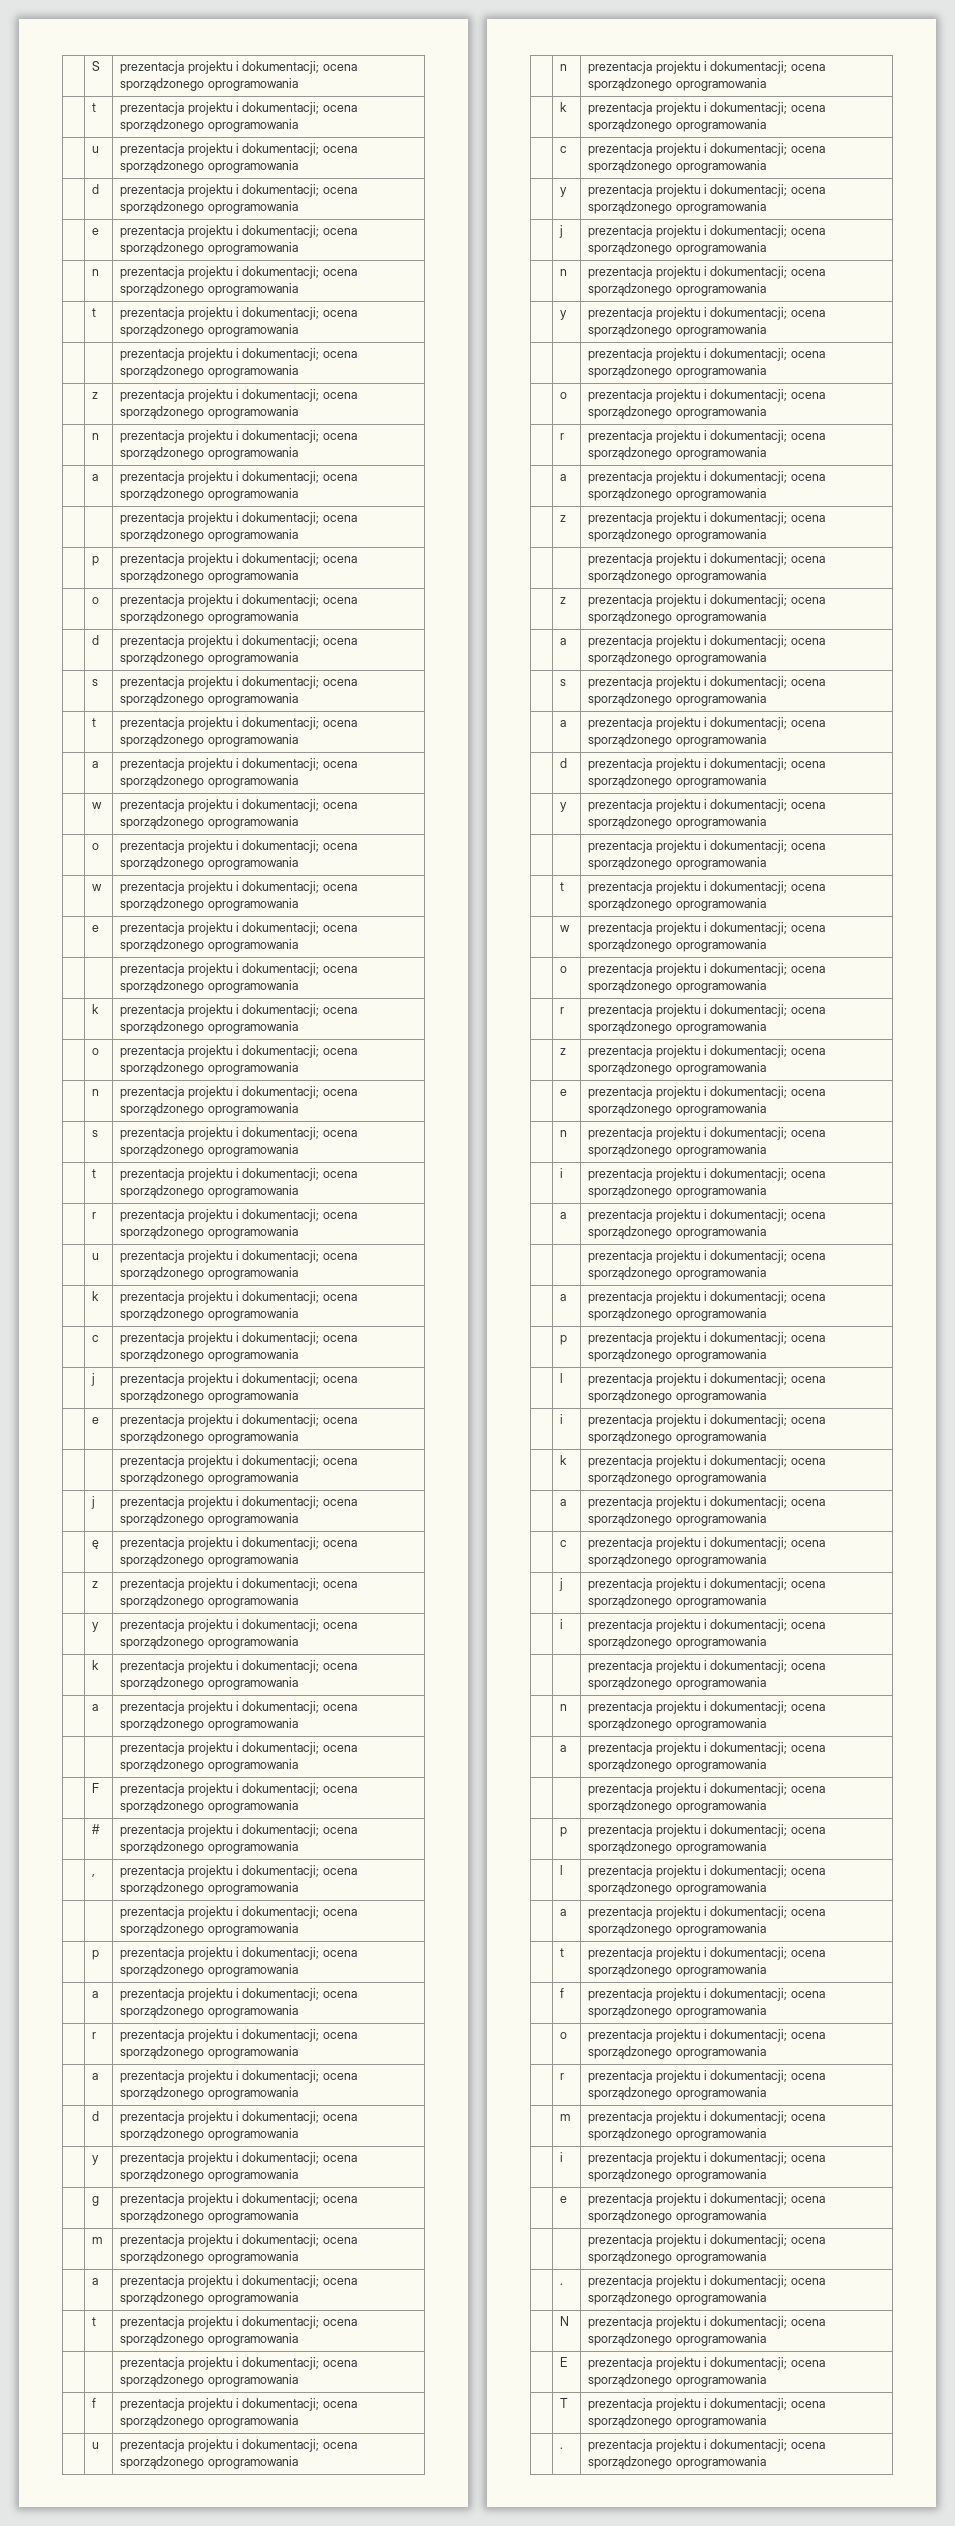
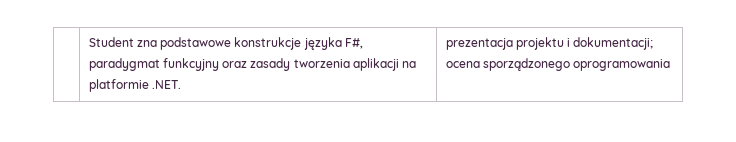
[92,61,101,71] [120,61,357,74] [120,78,298,91] [92,103,97,112] [120,102,357,115] [120,119,298,132] [92,146,100,153] [120,143,357,156] [120,160,298,173] [92,184,100,194] [120,184,357,197] [120,201,298,214] [92,228,100,235] [120,225,357,238] [120,242,298,255] [92,269,100,276] [120,266,357,279] [120,283,298,296] [92,308,97,317] [120,307,357,320] [120,324,298,337] [120,348,357,361] [120,365,298,378] [92,392,99,399] [120,389,357,402] [120,406,298,419] [92,433,100,440] [120,430,357,443] [120,447,298,460] [92,474,99,481] [120,471,357,484] [120,488,298,501] [120,512,357,525] [120,529,298,542] [92,556,100,566] [120,553,357,566] [120,570,298,583] [92,597,100,604] [120,594,357,607] [120,611,298,624] [92,635,100,645] [120,635,357,648] [120,652,298,665] [92,679,99,686] [120,676,357,689] [120,693,298,706] [92,718,97,727] [120,717,357,730] [120,734,298,747] [92,761,99,768] [120,758,357,771] [120,775,298,788] [92,802,103,809] [120,799,357,812] [120,816,298,829] [92,843,100,850] [120,840,357,853] [120,857,298,870] [92,884,103,891] [120,881,357,894] [120,898,298,911] [92,925,100,932] [120,922,357,935] [120,939,298,952] [120,963,357,976] [120,980,298,993] [92,1004,100,1014] [120,1004,357,1017] [120,1021,298,1034] [92,1048,100,1055] [120,1045,357,1058] [120,1062,298,1075] [92,1089,100,1096] [120,1086,357,1099] [120,1103,298,1116] [92,1130,99,1137] [120,1127,357,1140] [120,1144,298,1157] [92,1169,97,1178] [120,1168,357,1181] [120,1185,298,1198] [92,1212,97,1219] [120,1209,357,1222] [120,1226,298,1239] [92,1253,100,1260] [120,1250,357,1263] [120,1267,298,1280] [92,1291,100,1301] [120,1291,357,1304] [120,1308,298,1321] [92,1335,100,1342] [120,1332,357,1345] [120,1349,298,1362] [91,1373,96,1386] [120,1373,357,1386] [120,1390,298,1403] [92,1417,100,1424] [120,1414,357,1427] [120,1431,298,1444] [120,1455,357,1468] [120,1472,298,1485] [91,1496,96,1509] [120,1496,357,1509] [120,1513,298,1526] [92,1540,100,1549] [120,1537,357,1550] [120,1554,298,1567] [92,1581,99,1588] [120,1578,357,1591] [120,1595,298,1608] [92,1622,100,1632] [120,1619,357,1632] [120,1636,298,1649] [92,1660,100,1670] [120,1660,357,1673] [120,1677,298,1690] [92,1704,99,1711] [120,1701,357,1714] [120,1718,298,1731] [120,1742,357,1755] [120,1759,298,1772] [92,1783,100,1793] [120,1783,357,1796] [120,1800,298,1813] [92,1824,101,1834] [120,1824,357,1837] [120,1841,298,1854] [92,1874,96,1877] [120,1865,357,1878] [120,1882,298,1895] [120,1906,357,1919] [120,1923,298,1936] [92,1950,100,1960] [120,1947,357,1960] [120,1964,298,1977] [92,1991,99,1998] [120,1988,357,2001] [120,2005,298,2018] [92,2032,97,2039] [120,2029,357,2042] [120,2046,298,2059] [92,2073,99,2080] [120,2070,357,2083] [120,2087,298,2100] [92,2111,100,2121] [120,2111,357,2124] [120,2128,298,2141] [92,2155,100,2165] [120,2152,357,2165] [120,2169,298,2182] [92,2196,100,2206] [120,2193,357,2206] [120,2210,298,2223] [92,2237,103,2244] [120,2234,357,2247] [120,2251,298,2264] [92,2278,99,2285] [120,2275,357,2288] [120,2292,298,2305] [92,2317,97,2326] [120,2316,357,2329] [120,2333,298,2346] [120,2357,357,2370] [120,2374,298,2387] [92,2398,97,2408] [120,2398,357,2411] [120,2415,298,2428] [92,2442,100,2449] [120,2439,357,2452] [120,2456,298,2469] [560,64,568,71] [588,61,825,74] [588,78,766,91] [560,102,568,112] [588,102,825,115] [588,119,766,132] [560,146,568,153] [588,143,825,156] [588,160,766,173] [560,187,568,197] [588,184,825,197] [588,201,766,214] [559,225,564,238] [588,225,825,238] [588,242,766,255] [560,269,568,276] [588,266,825,279] [588,283,766,296] [560,310,568,320] [588,307,825,320] [588,324,766,337] [588,348,825,361] [588,365,766,378] [560,392,568,399] [588,389,825,402] [588,406,766,419] [560,433,565,440] [588,430,825,443] [588,447,766,460] [560,474,567,481] [588,471,825,484] [588,488,766,501] [560,515,567,522] [588,512,825,525] [588,529,766,542] [588,553,825,566] [588,570,766,583] [560,597,567,604] [588,594,825,607] [588,611,766,624] [560,638,567,645] [588,635,825,648] [588,652,766,665] [560,679,567,686] [588,676,825,689] [588,693,766,706] [560,720,567,727] [588,717,825,730] [588,734,766,747] [560,758,568,768] [588,758,825,771] [588,775,766,788] [560,802,568,812] [588,799,825,812] [588,816,766,829] [588,840,825,853] [588,857,766,870] [560,882,565,891] [588,881,825,894] [588,898,766,911] [560,925,571,932] [588,922,825,935] [588,939,766,952] [560,966,568,973] [588,963,825,976] [588,980,766,993] [560,1007,565,1014] [588,1004,825,1017] [588,1021,766,1034] [560,1048,567,1055] [588,1045,825,1058] [588,1062,766,1075] [560,1089,568,1096] [588,1086,825,1099] [588,1103,766,1116] [560,1130,568,1137] [588,1127,825,1140] [588,1144,766,1157] [560,1168,564,1178] [588,1168,825,1181] [588,1185,766,1198] [560,1212,567,1219] [588,1209,825,1222] [588,1226,766,1239] [588,1250,825,1263] [588,1267,766,1280] [560,1294,567,1301] [588,1291,825,1304] [588,1308,766,1321] [560,1335,568,1345] [588,1332,825,1345] [588,1349,766,1362] [560,1373,564,1383] [588,1373,825,1386] [588,1390,766,1403] [560,1414,564,1424] [588,1414,825,1427] [588,1431,766,1444] [560,1455,568,1465] [588,1455,825,1468] [588,1472,766,1485] [560,1499,567,1506] [588,1496,825,1509] [588,1513,766,1526] [560,1540,568,1547] [588,1537,825,1550] [588,1554,766,1567] [559,1578,564,1591] [588,1578,825,1591] [588,1595,766,1608] [560,1619,564,1629] [588,1619,825,1632] [588,1636,766,1649] [588,1660,825,1673] [588,1677,766,1690] [560,1704,568,1711] [588,1701,825,1714] [588,1718,766,1731] [560,1745,567,1752] [588,1742,825,1755] [588,1759,766,1772] [588,1783,825,1796] [588,1800,766,1813] [560,1827,568,1837] [588,1824,825,1837] [588,1841,766,1854] [560,1865,564,1875] [588,1865,825,1878] [588,1882,766,1895] [560,1909,567,1916] [588,1906,825,1919] [588,1923,766,1936] [560,1948,565,1957] [588,1947,825,1960] [588,1964,766,1977] [560,1988,565,1998] [588,1988,825,2001] [588,2005,766,2018] [560,2032,568,2039] [588,2029,825,2042] [588,2046,766,2059] [560,2073,565,2080] [588,2070,825,2083] [588,2087,766,2100] [560,2114,571,2121] [588,2111,825,2124] [588,2128,766,2141] [560,2152,564,2162] [588,2152,825,2165] [588,2169,766,2182] [560,2196,568,2203] [588,2193,825,2206] [588,2210,766,2223] [588,2234,825,2247] [588,2251,766,2264] [560,2283,564,2285] [588,2275,825,2288] [588,2292,766,2305] [560,2316,570,2326] [588,2316,825,2329] [588,2333,766,2346] [560,2357,568,2367] [588,2357,825,2370] [588,2374,766,2387] [560,2398,569,2408] [588,2398,825,2411] [588,2415,766,2428] [560,2447,564,2449] [588,2439,825,2452] [588,2456,766,2469] | S | prezentacja projektu i dokumentacji; ocena sporządzonego oprogramowania // | t | prezentacja projektu i dokumentacji; ocena sporządzonego oprogramowania // | u | prezentacja projektu i dokumentacji; ocena sporządzonego oprogramowania // | d | prezentacja projektu i dokumentacji; ocena sporządzonego oprogramowania // | e | prezentacja projektu i dokumentacji; ocena sporządzonego oprogramowania // | n | prezentacja projektu i dokumentacji; ocena sporządzonego oprogramowania // | t | prezentacja projektu i dokumentacji; ocena sporządzonego oprogramowania // | | prezentacja projektu i dokumentacji; ocena sporządzonego oprogramowania // | z | prezentacja projektu i dokumentacji; ocena sporządzonego oprogramowania // | n | prezentacja projektu i dokumentacji; ocena sporządzonego oprogramowania // | a | prezentacja projektu i dokumentacji; ocena sporządzonego oprogramowania // | | prezentacja projektu i dokumentacji; ocena sporządzonego oprogramowania // | p | prezentacja projektu i dokumentacji; ocena sporządzonego oprogramowania // | o | prezentacja projektu i dokumentacji; ocena sporządzonego oprogramowania // | d | prezentacja projektu i dokumentacji; ocena sporządzonego oprogramowania // | s | prezentacja projektu i dokumentacji; ocena sporządzonego oprogramowania // | t | prezentacja projektu i dokumentacji; ocena sporządzonego oprogramowania // | a | prezentacja projektu i dokumentacji; ocena sporządzonego oprogramowania // | w | prezentacja projektu i dokumentacji; ocena sporządzonego oprogramowania // | o | prezentacja projektu i dokumentacji; ocena sporządzonego oprogramowania // | w | prezentacja projektu i dokumentacji; ocena sporządzonego oprogramowania // | e | prezentacja projektu i dokumentacji; ocena sporządzonego oprogramowania // | | prezentacja projektu i dokumentacji; ocena sporządzonego oprogramowania // | k | prezentacja projektu i dokumentacji; ocena sporządzonego oprogramowania // | o | prezentacja projektu i dokumentacji; ocena sporządzonego oprogramowania // | n | prezentacja projektu i dokumentacji; ocena sporządzonego oprogramowania // | s | prezentacja projektu i dokumentacji; ocena sporządzonego oprogramowania // | t | prezentacja projektu i dokumentacji; ocena sporządzonego oprogramowania // | r | prezentacja projektu i dokumentacji; ocena sporządzonego oprogramowania // | u | prezentacja projektu i dokumentacji; ocena sporządzonego oprogramowania // | k | prezentacja projektu i dokumentacji; ocena sporządzonego oprogramowania // | c | prezentacja projektu i dokumentacji; ocena sporządzonego oprogramowania // | j | prezentacja projektu i dokumentacji; ocena sporządzonego oprogramowania // | e | prezentacja projektu i dokumentacji; ocena sporządzonego oprogramowania // | | prezentacja projektu i dokumentacji; ocena sporządzonego oprogramowania // | j | prezentacja projektu i dokumentacji; ocena sporządzonego oprogramowania // | ę | prezentacja projektu i dokumentacji; ocena sporządzonego oprogramowania // | z | prezentacja projektu i dokumentacji; ocena sporządzonego oprogramowania // | y | prezentacja projektu i dokumentacji; ocena sporządzonego oprogramowania // | k | prezentacja projektu i dokumentacji; ocena sporządzonego oprogramowania // | a | prezentacja projektu i dokumentacji; ocena sporządzonego oprogramowania // | | prezentacja projektu i dokumentacji; ocena sporządzonego oprogramowania // | F | prezentacja projektu i dokumentacji; ocena sporządzonego oprogramowania // | # | prezentacja projektu i dokumentacji; ocena sporządzonego oprogramowania // | , | prezentacja projektu i dokumentacji; ocena sporządzonego oprogramowania // | | prezentacja projektu i dokumentacji; ocena sporządzonego oprogramowania // | p | prezentacja projektu i dokumentacji; ocena sporządzonego oprogramowania // | a | prezentacja projektu i dokumentacji; ocena sporządzonego oprogramowania // | r | prezentacja projektu i dokumentacji; ocena sporządzonego oprogramowania // | a | prezentacja projektu i dokumentacji; ocena sporządzonego oprogramowania // | d | prezentacja projektu i dokumentacji; ocena sporządzonego oprogramowania // | y | prezentacja projektu i dokumentacji; ocena sporządzonego oprogramowania // | g | prezentacja projektu i dokumentacji; ocena sporządzonego oprogramowania // | m | prezentacja projektu i dokumentacji; ocena sporządzonego oprogramowania // | a | prezentacja projektu i dokumentacji; ocena sporządzonego oprogramowania // | t | prezentacja projektu i dokumentacji; ocena sporządzonego oprogramowania // | | prezentacja projektu i dokumentacji; ocena sporządzonego oprogramowania // | f | prezentacja projektu i dokumentacji; ocena sporządzonego oprogramowania // | u | prezentacja projektu i dokumentacji; ocena sporządzonego oprogramowania // | n | prezentacja projektu i dokumentacji; ocena sporządzonego oprogramowania // | k | prezentacja projektu i dokumentacji; ocena sporządzonego oprogramowania // | c | prezentacja projektu i dokumentacji; ocena sporządzonego oprogramowania // | y | prezentacja projektu i dokumentacji; ocena sporządzonego oprogramowania // | j | prezentacja projektu i dokumentacji; ocena sporządzonego oprogramowania // | n | prezentacja projektu i dokumentacji; ocena sporządzonego oprogramowania // | y | prezentacja projektu i dokumentacji; ocena sporządzonego oprogramowania // | | prezentacja projektu i dokumentacji; ocena sporządzonego oprogramowania // | o | prezentacja projektu i dokumentacji; ocena sporządzonego oprogramowania // | r | prezentacja projektu i dokumentacji; ocena sporządzonego oprogramowania // | a | prezentacja projektu i dokumentacji; ocena sporządzonego oprogramowania // | z | prezentacja projektu i dokumentacji; ocena sporządzonego oprogramowania // | | prezentacja projektu i dokumentacji; ocena sporządzonego oprogramowania // | z | prezentacja projektu i dokumentacji; ocena sporządzonego oprogramowania // | a | prezentacja projektu i dokumentacji; ocena sporządzonego oprogramowania // | s | prezentacja projektu i dokumentacji; ocena sporządzonego oprogramowania // | a | prezentacja projektu i dokumentacji; ocena sporządzonego oprogramowania // | d | prezentacja projektu i dokumentacji; ocena sporządzonego oprogramowania // | y | prezentacja projektu i dokumentacji; ocena sporządzonego oprogramowania // | | prezentacja projektu i dokumentacji; ocena sporządzonego oprogramowania // | t | prezentacja projektu i dokumentacji; ocena sporządzonego oprogramowania // | w | prezentacja projektu i dokumentacji; ocena sporządzonego oprogramowania // | o | prezentacja projektu i dokumentacji; ocena sporządzonego oprogramowania // | r | prezentacja projektu i dokumentacji; ocena sporządzonego oprogramowania // | z | prezentacja projektu i dokumentacji; ocena sporządzonego oprogramowania // | e | prezentacja projektu i dokumentacji; ocena sporządzonego oprogramowania // | n | prezentacja projektu i dokumentacji; ocena sporządzonego oprogramowania // | i | prezentacja projektu i dokumentacji; ocena sporządzonego oprogramowania // | a | prezentacja projektu i dokumentacji; ocena sporządzonego oprogramowania // | | prezentacja projektu i dokumentacji; ocena sporządzonego oprogramowania // | a | prezentacja projektu i dokumentacji; ocena sporządzonego oprogramowania // | p | prezentacja projektu i dokumentacji; ocena sporządzonego oprogramowania // | l | prezentacja projektu i dokumentacji; ocena sporządzonego oprogramowania // | i | prezentacja projektu i dokumentacji; ocena sporządzonego oprogramowania // | k | prezentacja projektu i dokumentacji; ocena sporządzonego oprogramowania // | a | prezentacja projektu i dokumentacji; ocena sporządzonego oprogramowania // | c | prezentacja projektu i dokumentacji; ocena sporządzonego oprogramowania // | j | prezentacja projektu i dokumentacji; ocena sporządzonego oprogramowania // | i | prezentacja projektu i dokumentacji; ocena sporządzonego oprogramowania // | | prezentacja projektu i dokumentacji; ocena sporządzonego oprogramowania // | n | prezentacja projektu i dokumentacji; ocena sporządzonego oprogramowania // | a | prezentacja projektu i dokumentacji; ocena sporządzonego oprogramowania // | | prezentacja projektu i dokumentacji; ocena sporządzonego oprogramowania // | p | prezentacja projektu i dokumentacji; ocena sporządzonego oprogramowania // | l | prezentacja projektu i dokumentacji; ocena sporządzonego oprogramowania // | a | prezentacja projektu i dokumentacji; ocena sporządzonego oprogramowania // | t | prezentacja projektu i dokumentacji; ocena sporządzonego oprogramowania // | f | prezentacja projektu i dokumentacji; ocena sporządzonego oprogramowania // | o | prezentacja projektu i dokumentacji; ocena sporządzonego oprogramowania // | r | prezentacja projektu i dokumentacji; ocena sporządzonego oprogramowania // | m | prezentacja projektu i dokumentacji; ocena sporządzonego oprogramowania // | i | prezentacja projektu i dokumentacji; ocena sporządzonego oprogramowania // | e | prezentacja projektu i dokumentacji; ocena sporządzonego oprogramowania // | | prezentacja projektu i dokumentacji; ocena sporządzonego oprogramowania // | . | prezentacja projektu i dokumentacji; ocena sporządzonego oprogramowania // | N | prezentacja projektu i dokumentacji; ocena sporządzonego oprogramowania // | E | prezentacja projektu i dokumentacji; ocena sporządzonego oprogramowania // | T | prezentacja projektu i dokumentacji; ocena sporządzonego oprogramowania // | . | prezentacja projektu i dokumentacji; ocena sporządzonego oprogramowania -> [88,37,363,50] [88,58,417,71] [88,79,181,92] [445,37,654,50] [445,58,671,71] | Student zna podstawowe konstrukcje języka F#, paradygmat funkcyjny oraz zasady tworzenia aplikacji na platformie .NET. | prezentacja projektu i dokumentacji; ocena sporządzonego oprogramowania

